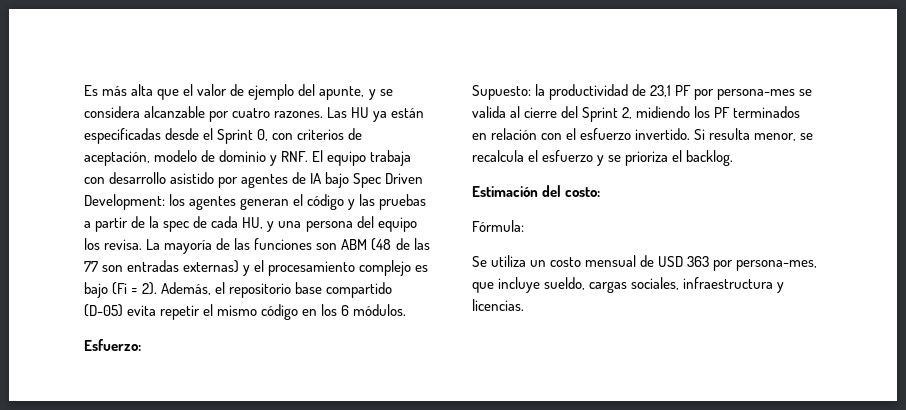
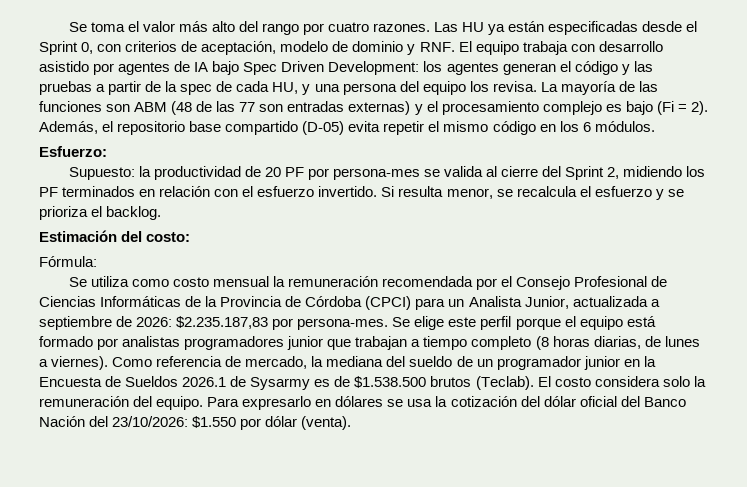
[84,84,393,100] [84,106,206,118] Es más alta que el valor de ejemplo del apunte, y se considera alcanzable -> [68,21,299,35] Se toma el valor más alto del rango
[650,85,672,97] 23,1 -> [264,167,281,177] 20
[530,260,547,267] un -> [131,279,169,287] como
[640,255,818,271] [472,277,785,293] [472,299,524,311] de USD 363 por persona-mes, que incluye sueldo, cargas sociales, infraestructura y licencias. -> [272,276,668,290] [39,296,660,310] [39,316,656,330] [39,336,700,350] [39,356,656,370] [39,376,706,390] [39,396,686,410] [39,416,352,430] la remuneración recomendada por el Consejo Profesional de Ciencias Informáticas de la Provincia de Córdoba (CPCI) para un Analista Junior, actualizada a septiembre de 2026: $2.235.187,83 por persona-mes. Se elige este perfil porque el equipo está formado por analistas programadores junior que trabajan a tiempo completo (8 horas diarias, de lunes a viernes). Como referencia de mercado, la mediana del sueldo de un programador junior en la Encuesta de Sueldos 2026.1 de Sysarmy es de $1.538.500 brutos (Teclab). El costo considera solo la remuneración del equipo. Para expresarlo en dólares se usa la cotización del dólar oficial del Banco Nación del 23/10/2026: $1.550 por dólar (venta).

